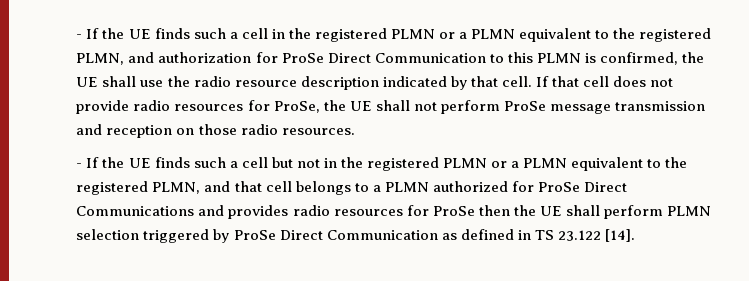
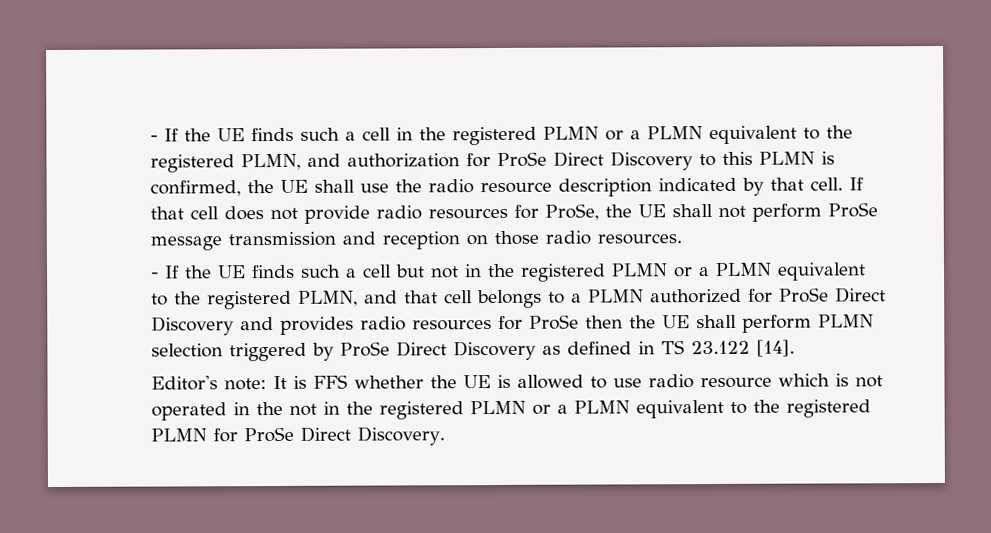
[374,53,486,63] Communication -> [609,151,693,171] Discovery
[76,206,195,216] Communications -> [150,316,234,336] Discovery
[326,230,438,240] Communication -> [452,340,536,361] Discovery
(635, 235) none -> [150,373,883,391] [150,399,871,421] [150,426,445,446] // Editor's note: It is FFS whether the UE is allowed to use radio resource which is not operated in the not in the registered PLMN or a PLMN equivalent to the registered PLMN for ProSe Direct Discovery.

